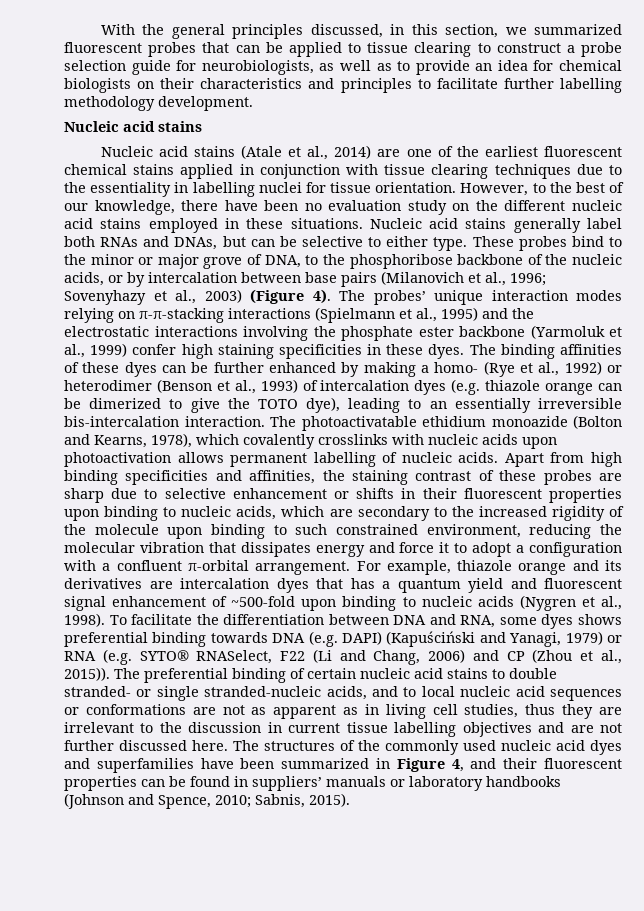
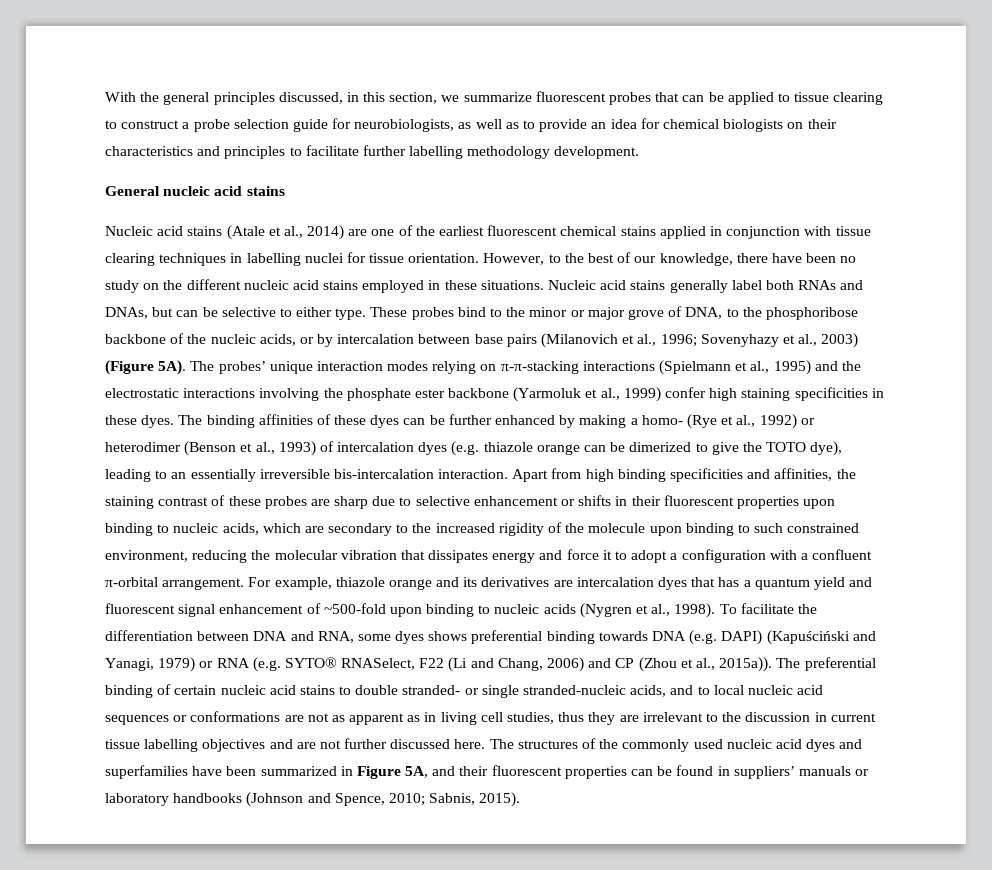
[534,24,622,35] summarized -> [463,92,532,102] summarize
[64,121,119,132] Nucleic -> [105,186,211,196] General nucleic
[576,164,622,175] [64,182,172,197] due to the essentiality -> (227, 259) none
[328,200,402,211] evaluation -> (857, 259) none
[312,289,331,304] 4). -> [158,360,187,375] 5A).
[270,415,622,431] [64,433,557,449] [64,452,499,467] The photoactivatable ethidium monoazide (Bolton and Kearns, 1978), which covalently crosslinks with nucleic acids upon photoactivation allows permanent labelling of nucleic acids. -> (509, 474) none
[64,667,110,681] 2015)). -> [719,657,773,672] 2015a)).
[451,759,464,772] 4, -> [405,766,429,778] 5A,

